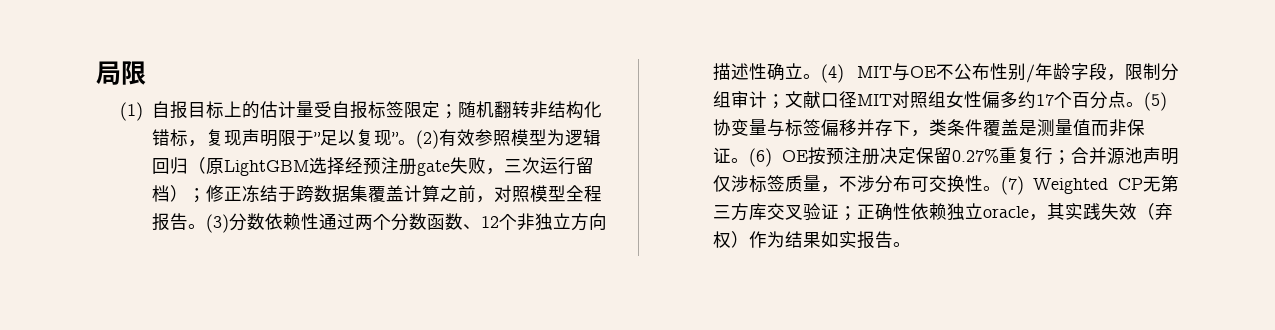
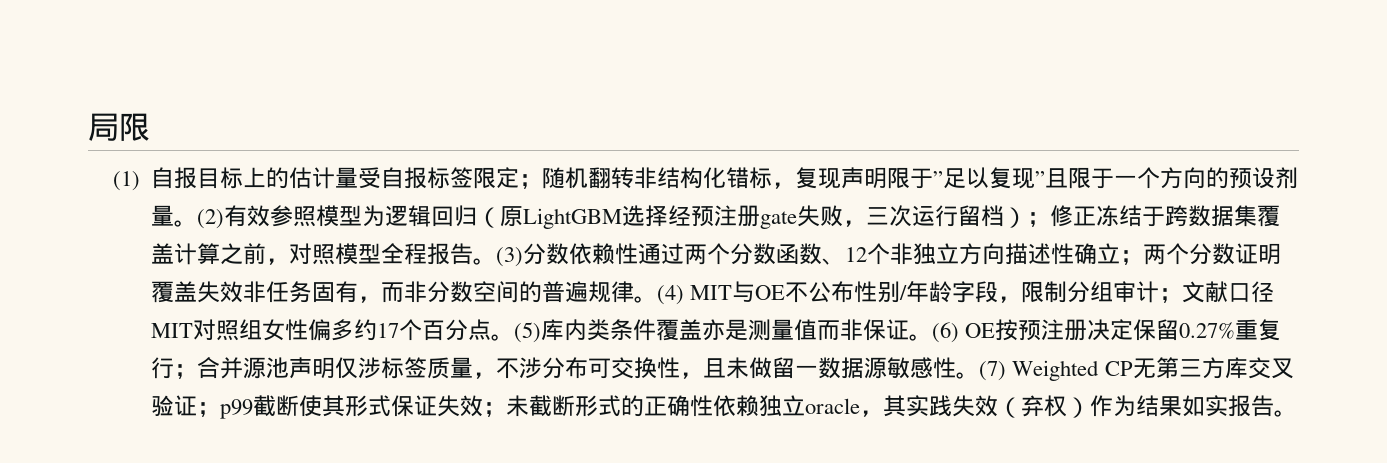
(399, 138) none -> [1045,167,1299,189] [151,205,175,226] 且限于一个方向的预设剂量
(803, 71) none -> [1120,243,1282,265] [151,281,635,303] ；两个分数证明覆盖失效非任务固有，而非分数空间的普遍规律
[712,119,929,137] 协变量与标签偏移并存下， -> [541,319,588,341] 库内
(1019, 127) none -> [702,319,726,341] 亦
(983, 183) none -> [680,357,957,379] ，且未做留一数据源敏感性
(857, 213) none -> [220,395,645,419] p99截断使其形式保证失效；未截断形式的

